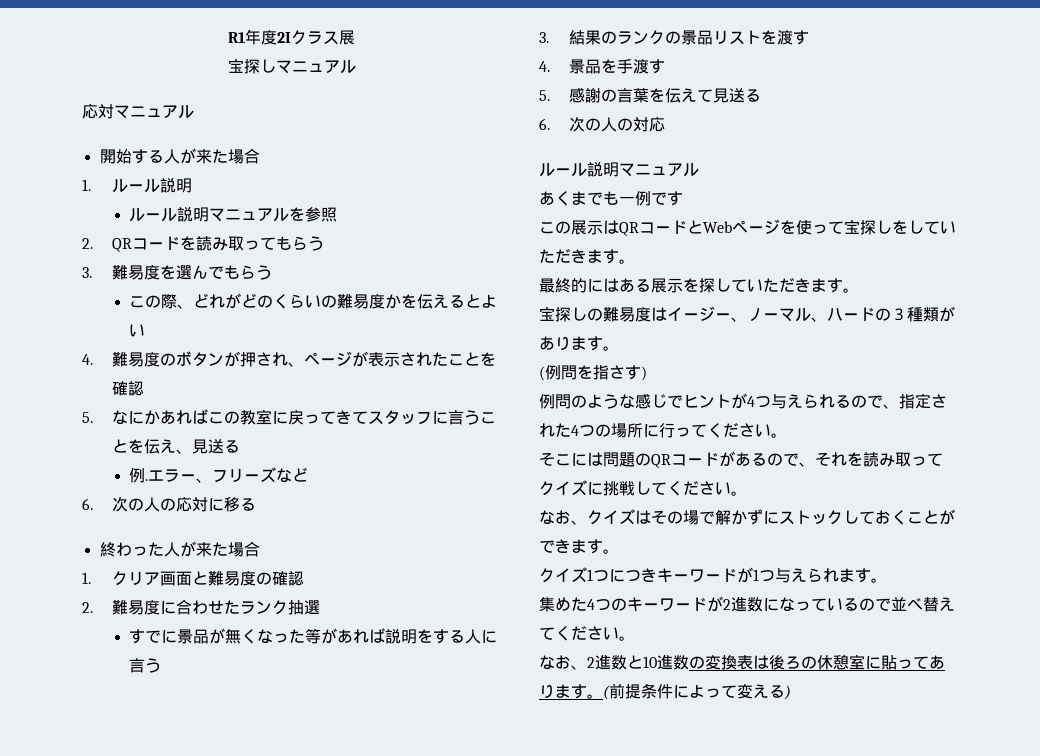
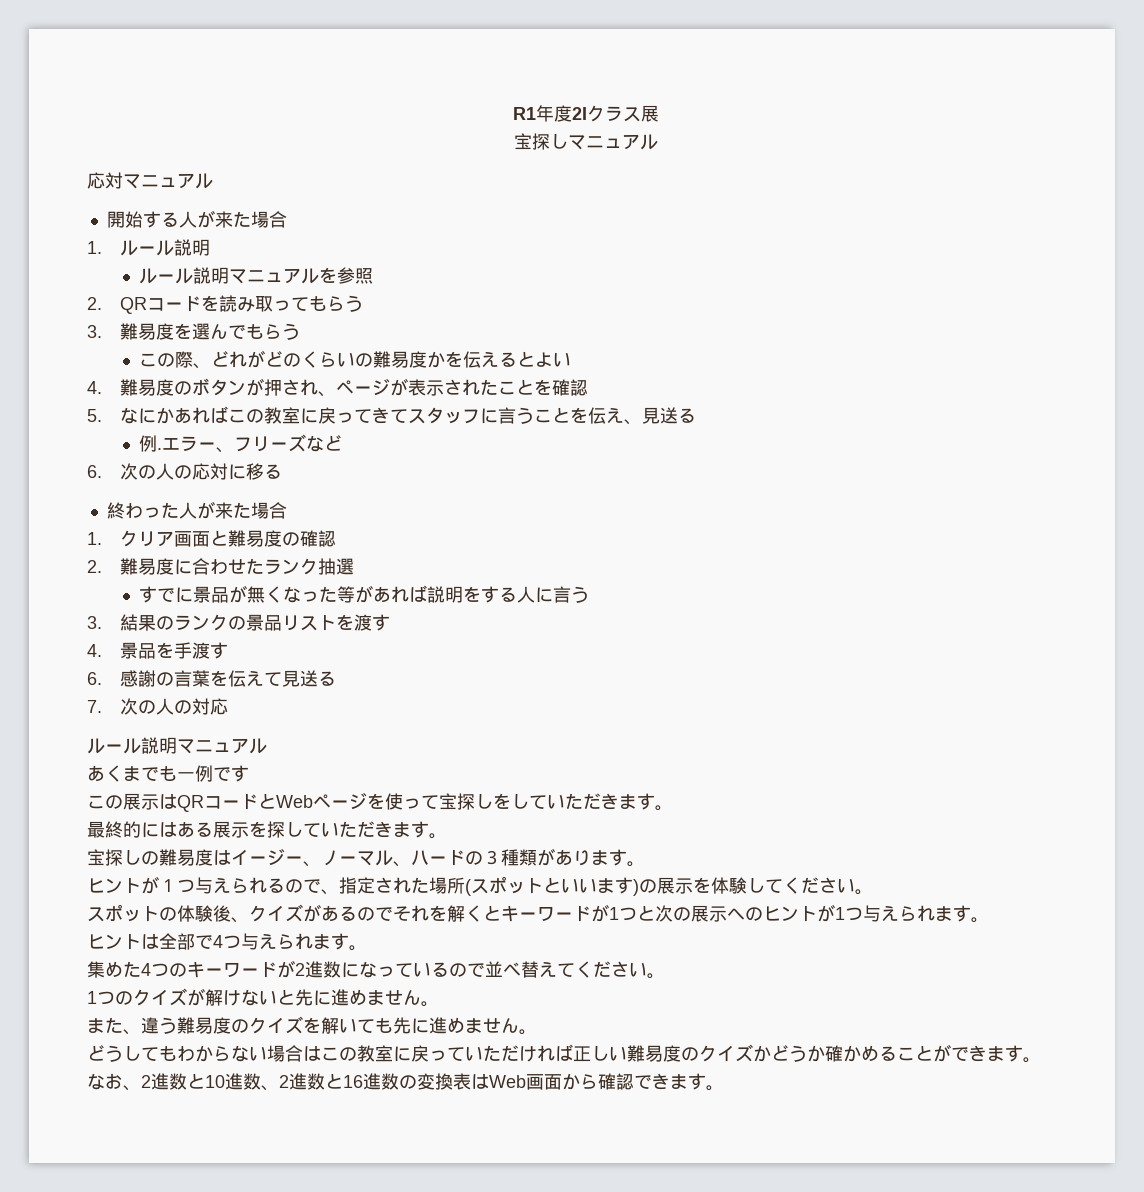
[539,90,550,101] 5. -> [87,672,102,685] 6.
[539,118,550,130] 6. -> [87,700,102,713] 7.
[539,365,647,381] [539,393,755,409] (例問を指さす) // 例問のような感じでヒントが4 -> [87,876,177,894] ヒントが１
[571,423,787,438] [539,451,943,468] [539,480,747,496] [539,509,955,525] [539,539,619,554] [539,567,657,583] 4つの場所に行ってください。 // そこには問題のQRコードがあるので、それを読み取ってクイズに挑戦してください。 // なお、クイズはその場で解かずにストックしておくことができます。 // クイズ1つにつき -> [429,876,873,896] [87,904,501,923] 場所(スポットといいます)の展示を体験してください。 // スポットの体験後、クイズがあるのでそれを解くと
(775, 576) none -> [637,904,989,923] [87,933,241,950] と次の展示へのヒントが1つ与えられます。 // ヒントは全部で4つ
(635, 638) none -> [87,988,439,1007] [87,1016,537,1035] [87,1044,1041,1063] // 1つのクイズが解けないと先に進めません。 // また、違う難易度のクイズを解いても先に進めません。 // どうしてもわからない場合はこの教室に戻っていただければ正しい難易度のクイズかどうか確かめることができます。
[689,654,945,670] [539,683,791,700] の変換表は後ろの休憩室に貼ってあります。(前提条件によって変える) -> [261,1073,724,1091] 、2進数と16進数の変換表はWeb画面から確認できます。

